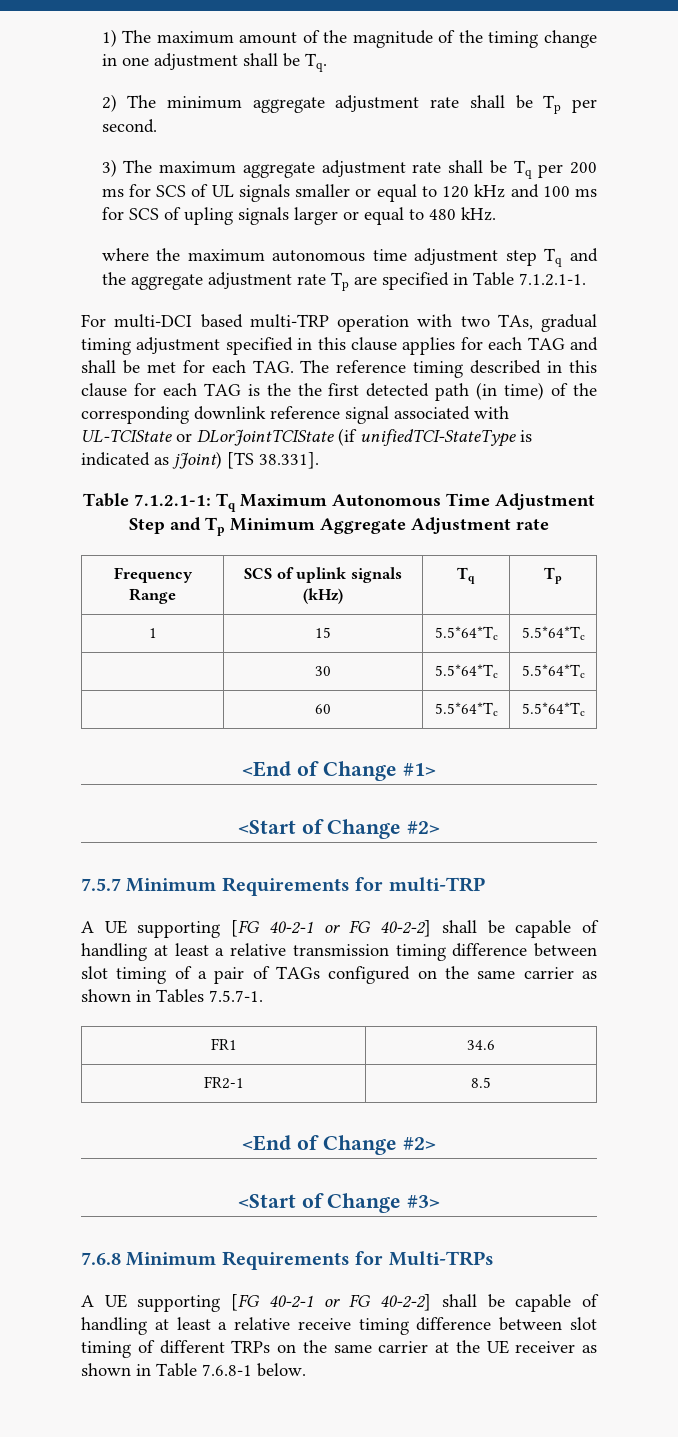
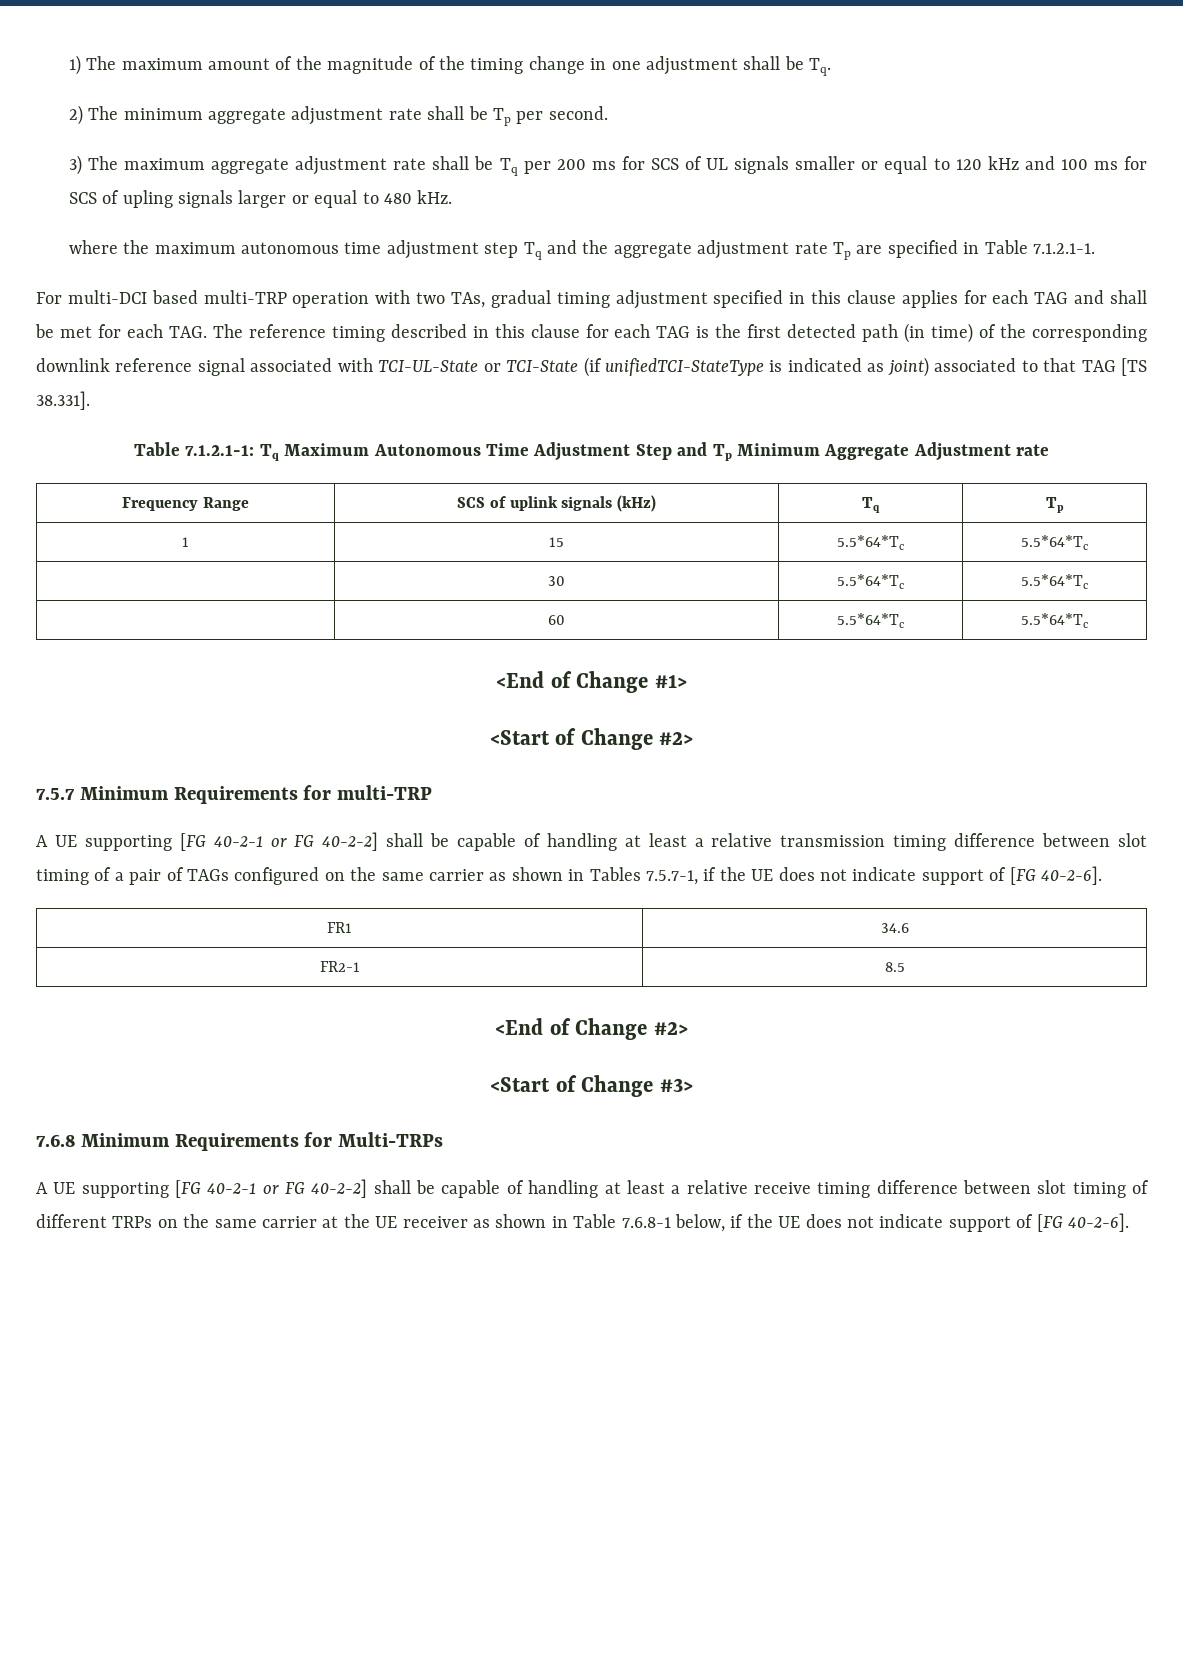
[297,383,322,396] the -> (742, 331) none
[81,429,334,446] UL-TCIState or DLorJointTCIState -> [378,360,579,372] TCI-UL-State or TCI-State
[172,451,222,469] jJoint) -> [887,357,1116,377] joint) associated to that TAG
[209,990,263,1002] 7.5.7-1. -> [645,866,1102,885] 7.5.7-1, if the UE does not indicate support of [FG 40-2-6].
[257,1363,306,1377] below. -> [674,1213,1129,1232] below, if the UE does not indicate support of [FG 40-2-6].

